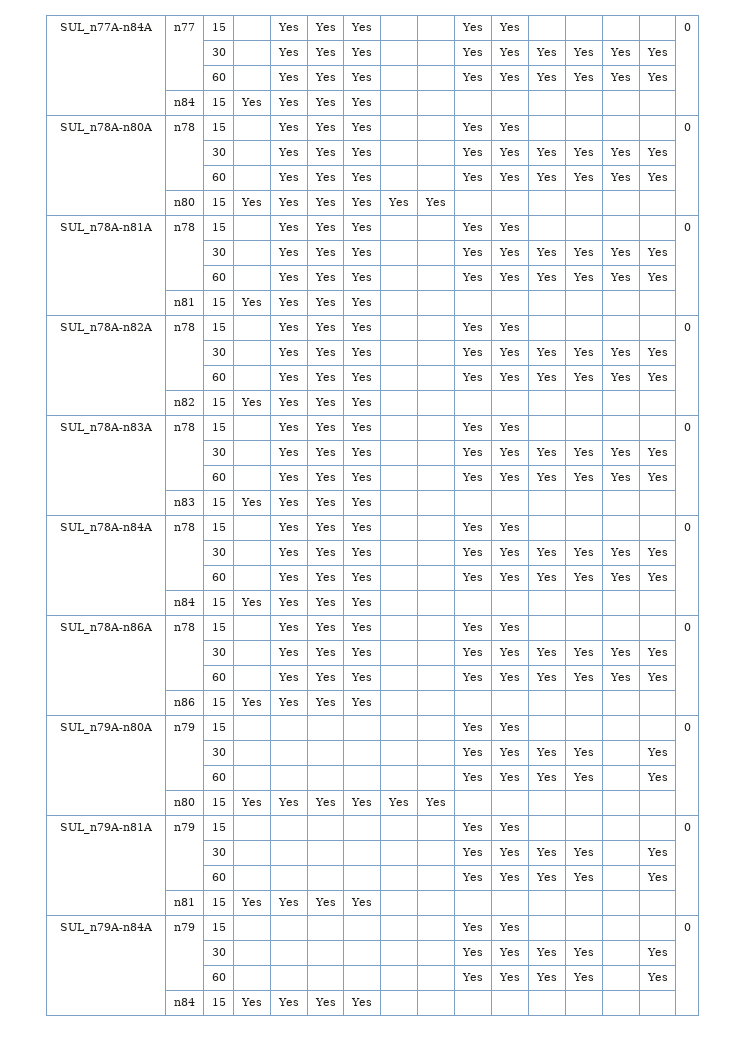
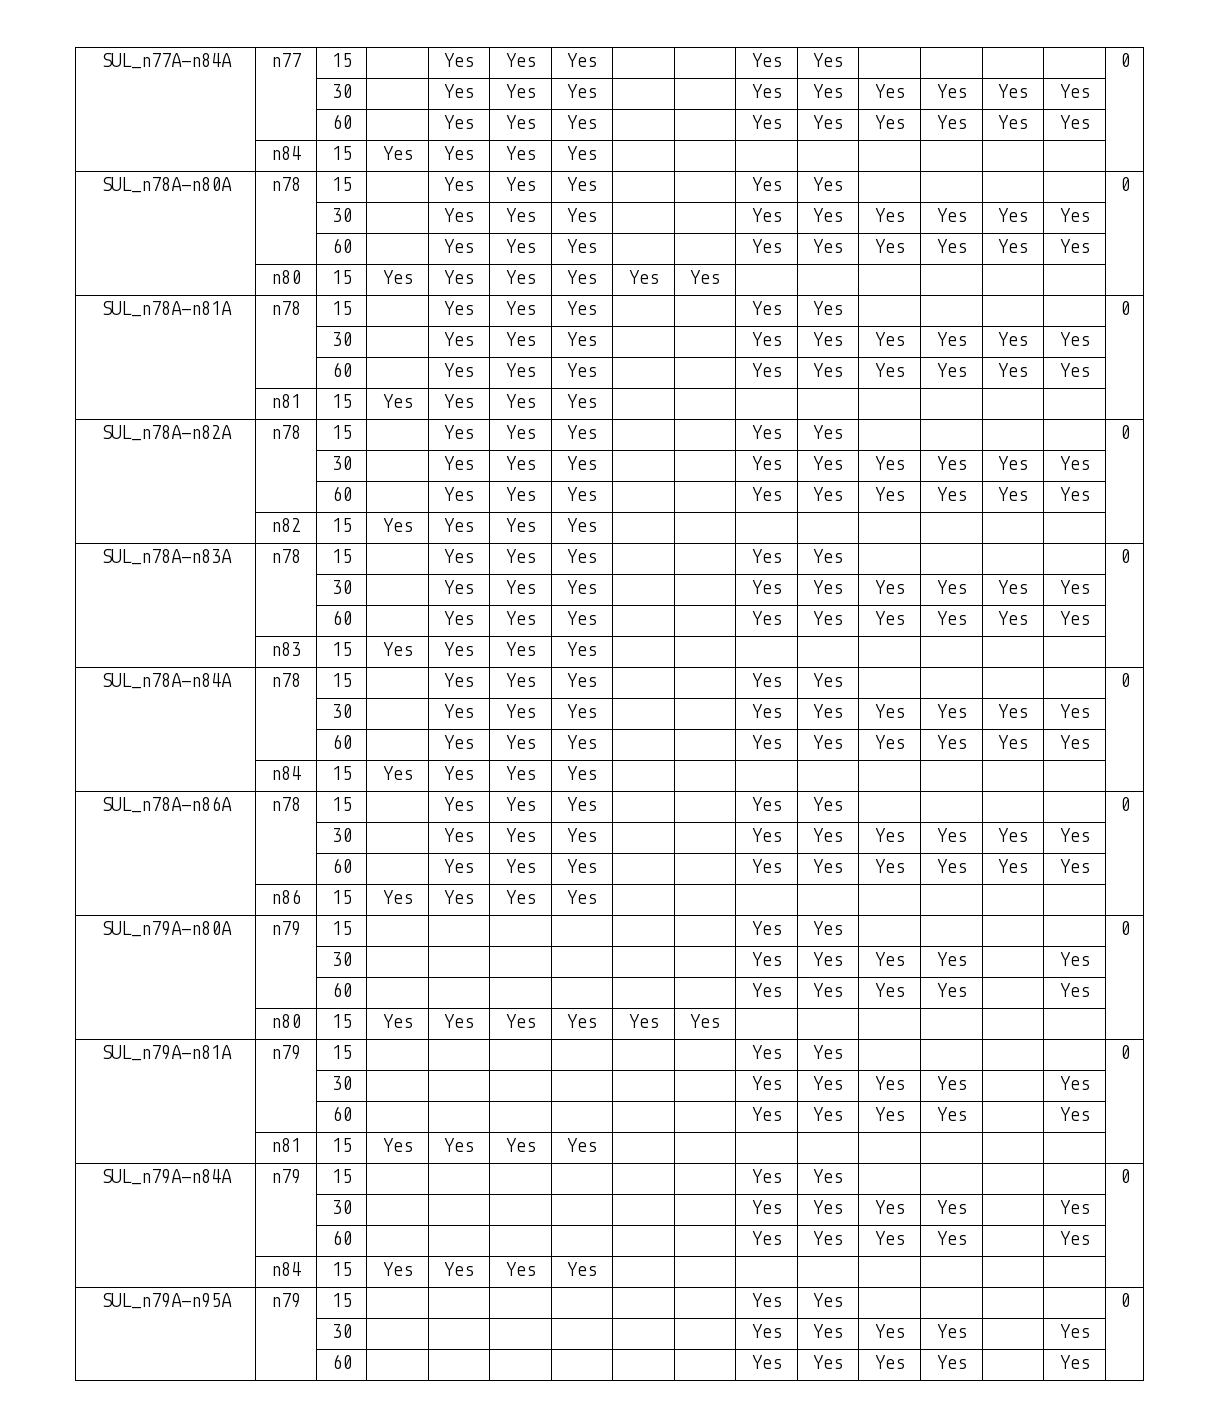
(372, 1002) none -> [100,1293,232,1309] [271,1293,301,1308] [331,1293,352,1307] [751,1293,782,1307] [813,1293,843,1307] [1119,1293,1130,1307] [331,1324,352,1338] [751,1324,782,1338] [813,1324,843,1338] [874,1324,905,1338] [936,1324,967,1338] [1059,1324,1090,1338] [331,1354,352,1369] [751,1355,782,1369] [813,1355,843,1369] [874,1355,905,1369] [936,1355,967,1369] [1059,1355,1090,1369] // SUL_n79A-n95A | n79 | 15 | | | | | | | Yes | Yes | | | | | 0 // | | 30 | | | | | | | Yes | Yes | Yes | Yes | | Yes | // | | 60 | | | | | | | Yes | Yes | Yes | Yes | | Yes |

